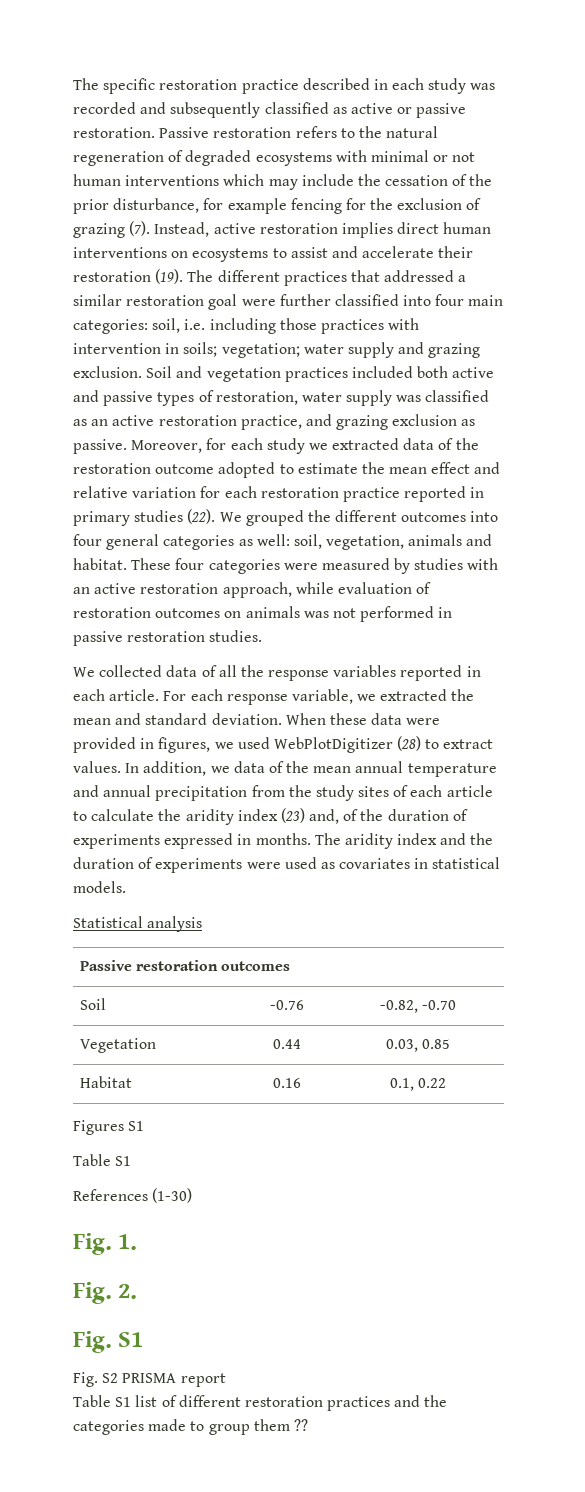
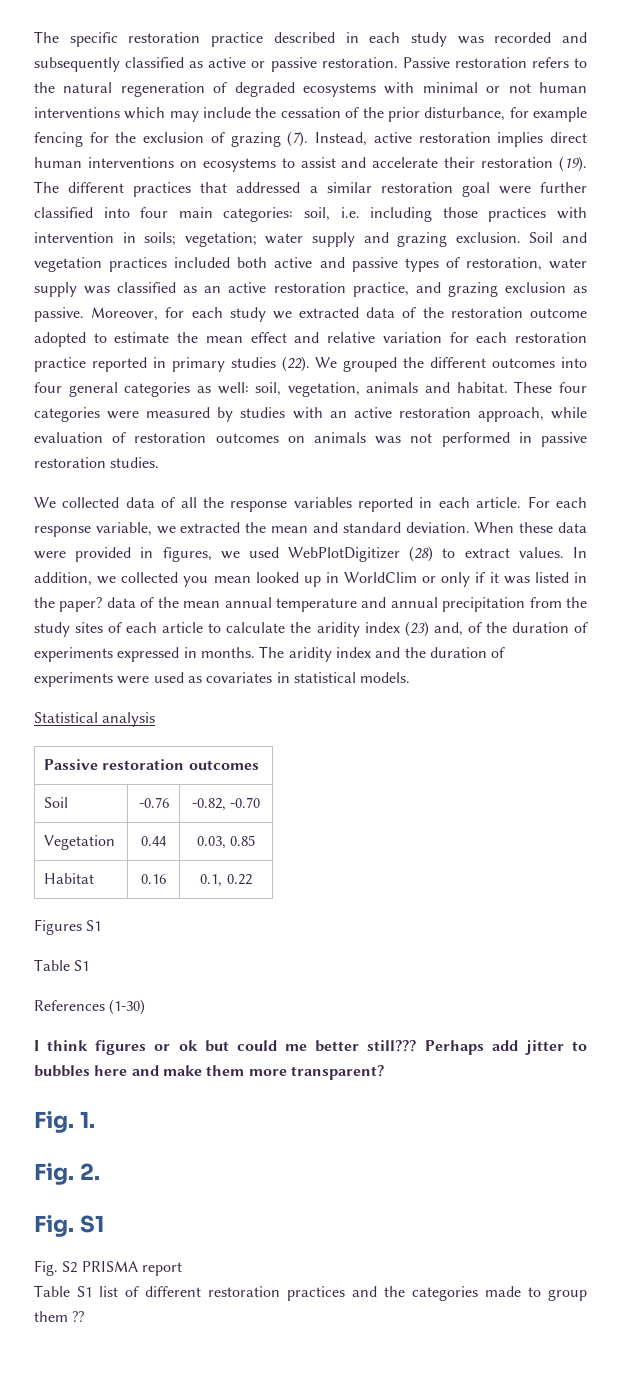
(230, 769) none -> [121,572,587,587] [34,597,103,612] collected you mean looked up in WorldClim or only if it was listed in the paper?
(193, 1195) none -> [34,1040,587,1055] [34,1065,384,1080] // I think figures or ok but could me better still??? Perhaps add jitter to bubbles here and make them more transparent?

